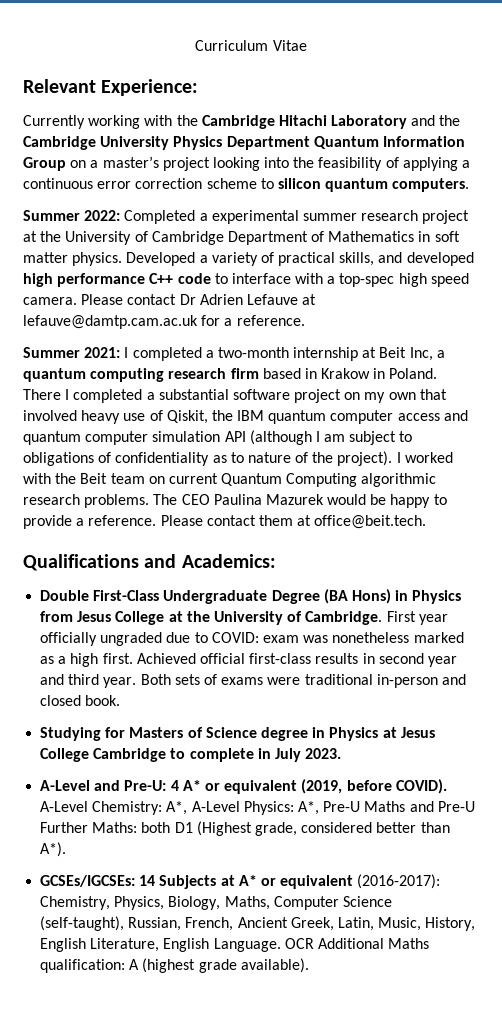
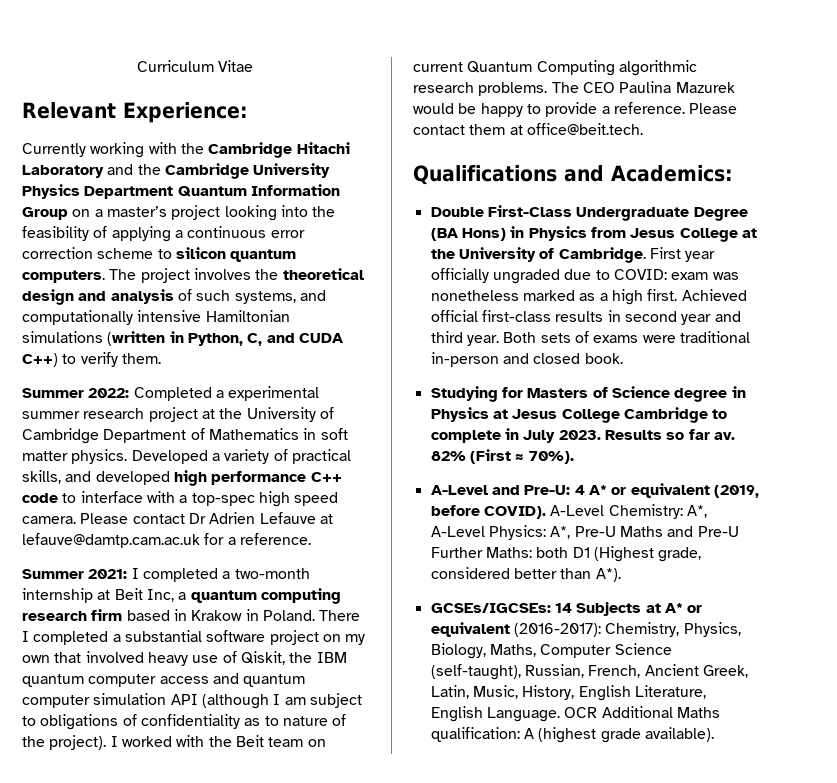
(470, 185) none -> [109,268,364,283] [22,289,326,305] [22,310,290,325] [22,331,343,346] [22,352,161,367] The project involves the theoretical design and analysis of such systems, and computationally intensive Hamiltonian simulations (written in Python, C, and CUDA C++) to verify them.
(342, 753) none -> [604,429,735,440] [430,449,574,464] Results so far av. 82% (First ≈ 70%).

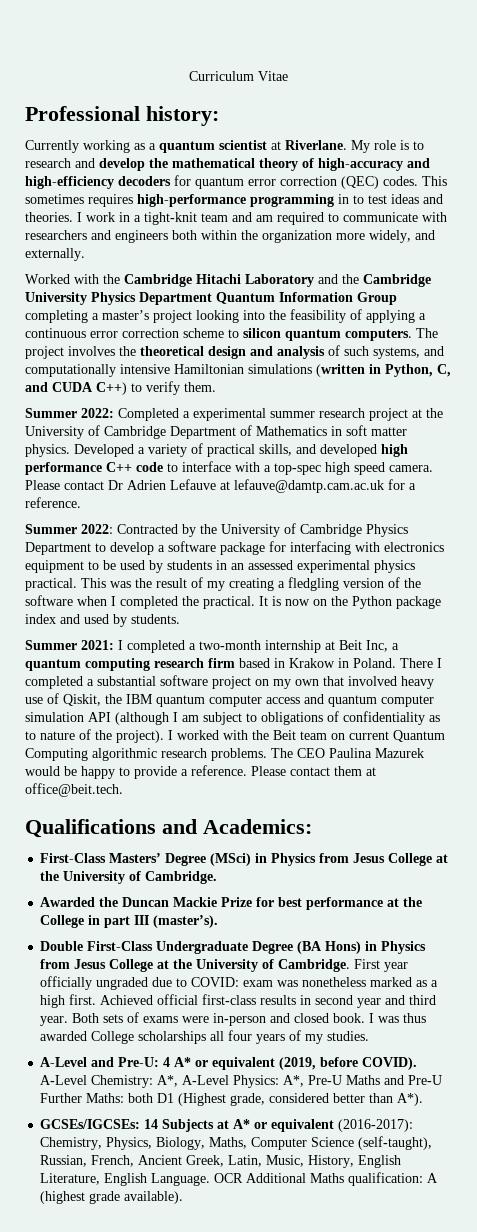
[22,102,248,123] Relevant Experience: -> [25,106,219,126] Professional history:
(145, 150) none -> [134,140,424,153] [25,158,430,171] [25,175,447,189] [25,194,443,207] [25,212,447,225] [25,230,435,243] [25,248,85,261] [25,274,70,284] as a quantum scientist at Riverlane. My role is to research and develop the mathematical theory of high-accuracy and high-efficiency decoders for quantum error correction (QEC) codes. This sometimes requires high-performance programming in to test ideas and theories. I work in a tight-knit team and am required to communicate with researchers and engineers both within the organization more widely, and externally. // Worked
[72,209,91,217] on -> [25,310,88,323] completing
(311, 539) none -> [25,523,408,537] [25,541,444,555] [25,560,415,573] [25,577,421,591] [25,595,441,609] [25,614,180,627] // Summer 2022: Contracted by the University of Cambridge Physics Department to develop a software package for interfacing with electronics equipment to be used by students in an assessed experimental physics practical. This was the result of my creating a fledgling version of the software when I completed the practical. It is now on the Python package index and used by students.
(733, 173) none -> [40,853,449,866] [40,871,218,884] [40,897,423,910] [40,915,219,928] // First-Class Masters’ Degree (MSci) in Physics from Jesus College at the University of Cambridge. // Awarded the Duncan Mackie Prize for best performance at the College in part III (master’s).
[679,331,750,343] traditional -> (210, 1019) none
[430,386,746,402] [430,407,728,423] [430,428,735,443] [430,449,574,464] // Studying for Masters of Science degree in Physics at Jesus College Cambridge to complete in July 2023. Results so far av. 82% (First ≈ 70%). -> [369,1013,427,1023] [40,1030,370,1044] I was thus awarded College scholarships all four years of my studies.

